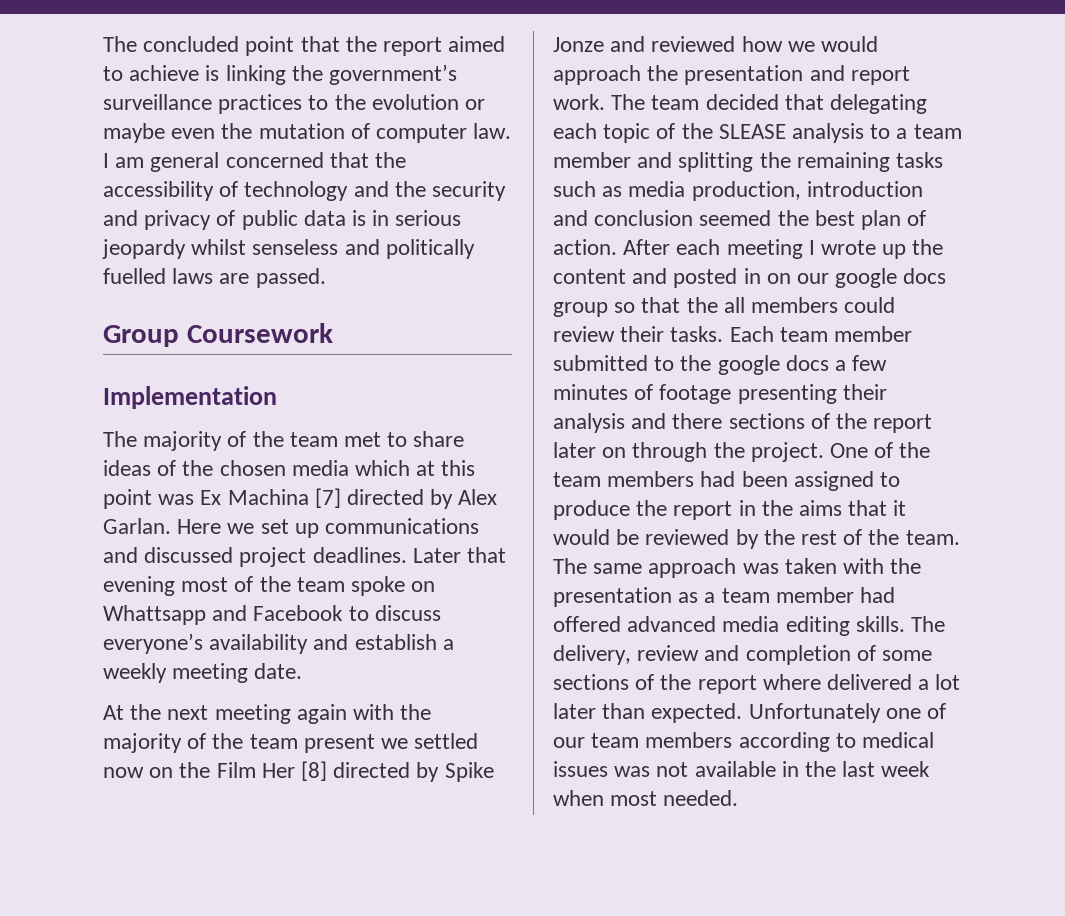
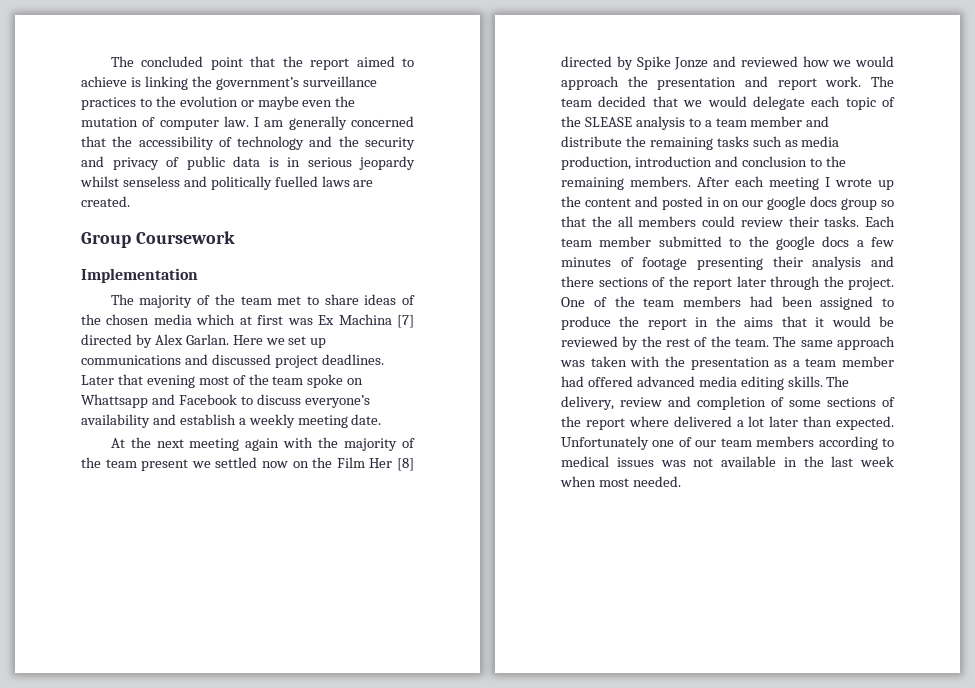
[150,152,220,172] general -> [288,116,347,130] generally
[255,268,326,288] passed. -> [81,196,130,207] created.
[441,460,476,476] [103,489,152,509] this point -> [257,315,284,325] first
[830,94,928,114] delegating -> [683,96,805,110] we would delegate
[678,152,754,172] splitting -> [561,136,622,147] distribute
[699,210,927,230] [553,239,617,255] seemed the best plan of action. -> [809,156,846,167] [561,176,691,190] to the remaining members.
[602,447,627,458] on -> (766, 281) none

